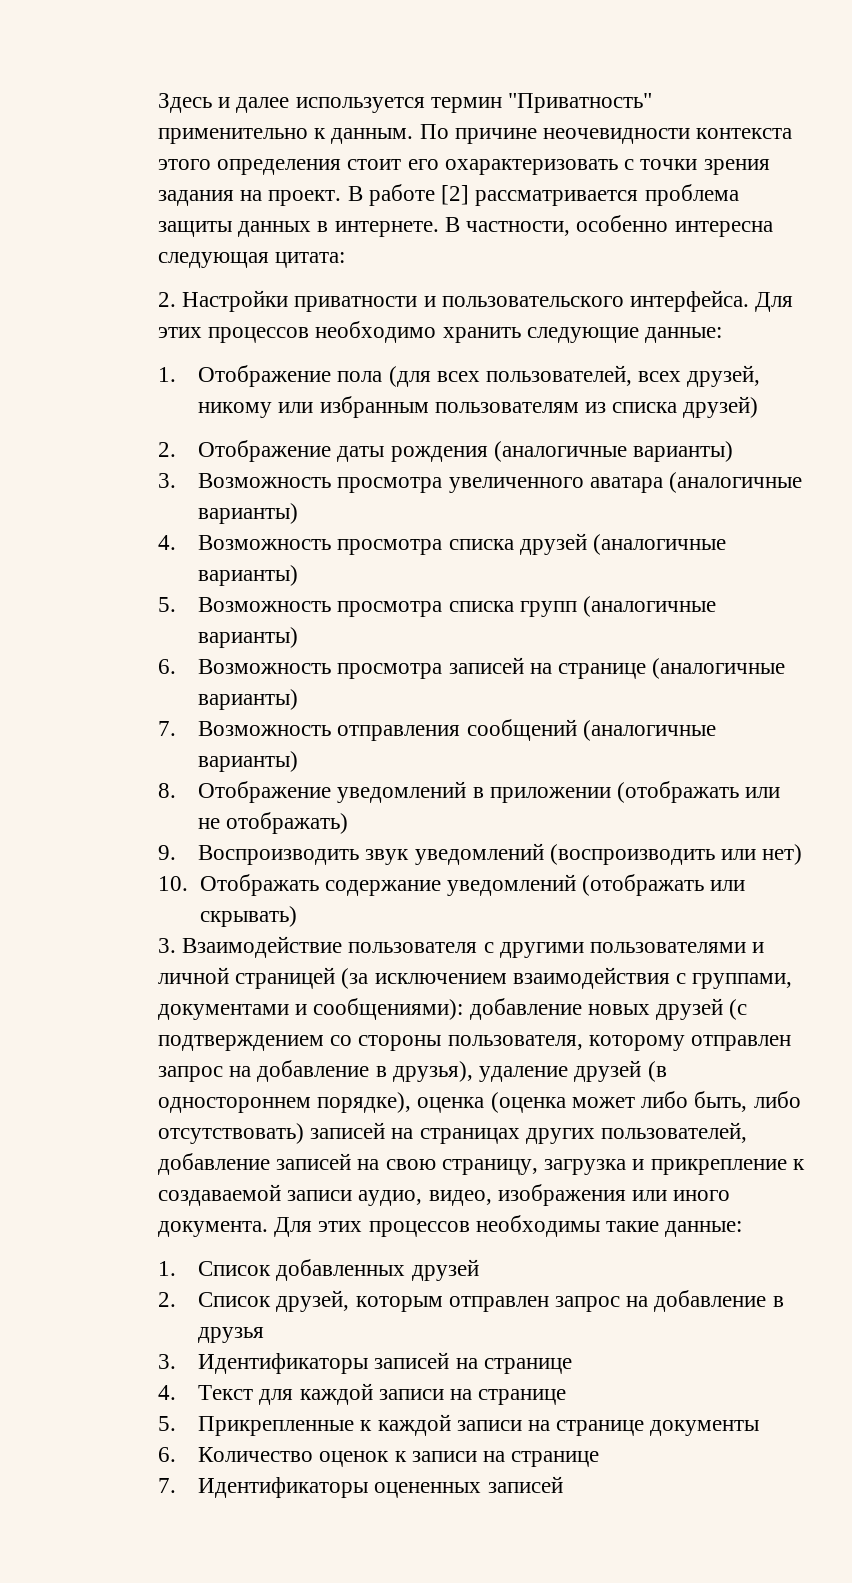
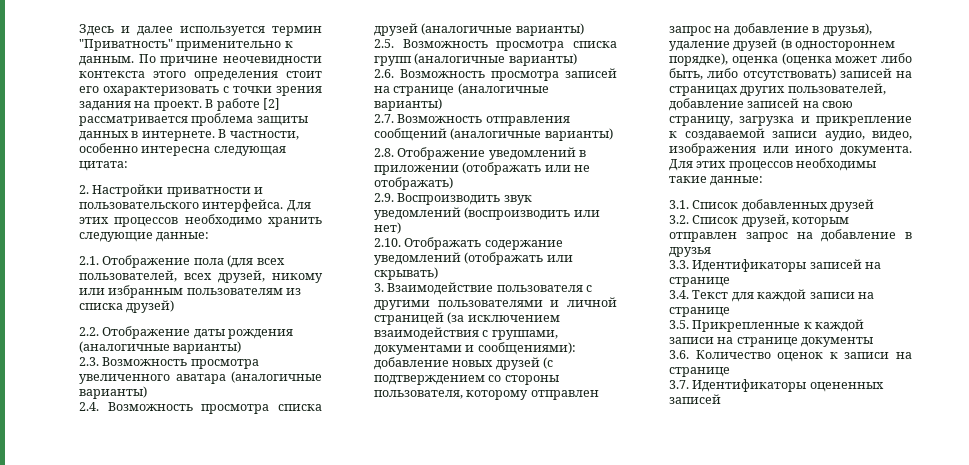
[158,367,177,382] 1. -> [79,256,100,265] 2.1.
[158,442,177,457] 2. -> [79,327,100,336] 2.2.
[158,473,177,488] 3. -> [79,357,100,366] 2.3.
[158,535,177,550] 4. -> [79,402,100,411] 2.4.
[158,597,177,612] 5. -> [374,39,395,48] 2.5.
[158,659,177,674] 6. -> [374,69,395,78] 2.6.
[158,721,177,736] 7. -> [374,114,395,123] 2.7.
[158,783,177,798] 8. -> [374,148,395,157] 2.8.
[158,845,177,860] 9. -> [374,193,395,202] 2.9.
[158,876,189,891] 10. -> [374,238,402,247] 2.10.
[158,1261,177,1276] 1. -> [669,200,690,209] 3.1.
[158,1292,177,1307] 2. -> [669,215,690,224] 3.2.
[158,1354,177,1369] 3. -> [669,260,690,269] 3.3.
[158,1385,177,1400] 4. -> [669,290,690,299] 3.4.
[158,1416,177,1431] 5. -> [669,320,690,329] 3.5.
[158,1447,177,1462] 6. -> [669,350,690,359] 3.6.
[158,1478,177,1493] 7. -> [669,380,690,389] 3.7.

